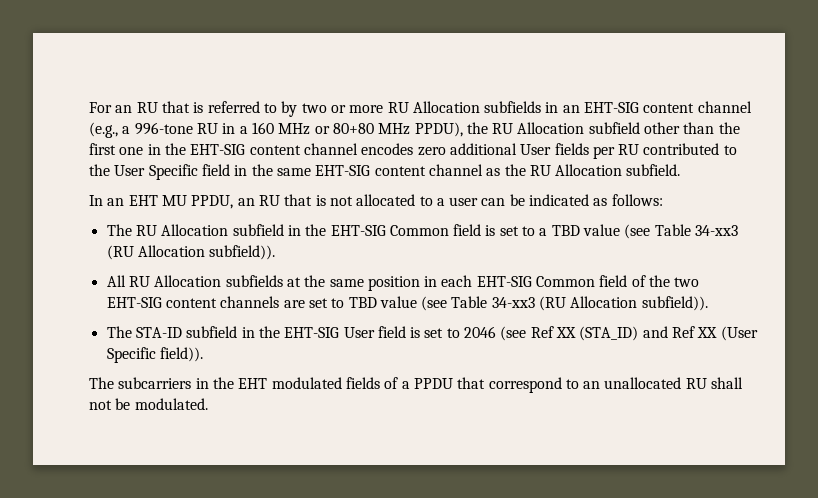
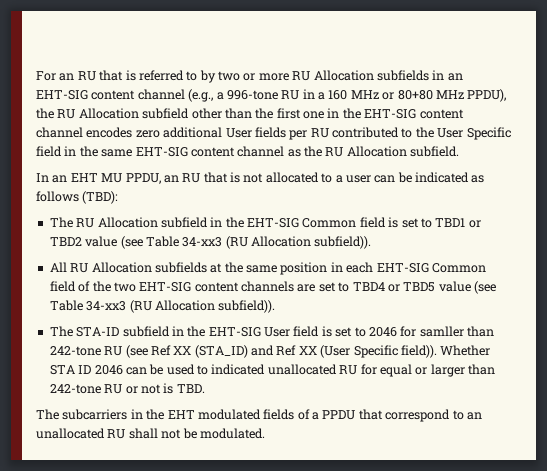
[611,194,663,206] follows: -> [36,191,119,204] follows (TBD):
[539,225,580,236] a TBD -> [435,218,481,228] [49,237,82,246] TBD1 or TBD2
[348,297,377,308] TBD -> [352,282,436,292] TBD4 or TBD5
(497, 332) none -> [400,326,494,337] [49,346,123,356] for samller than 242-tone RU
(203, 354) none -> [440,345,491,356] [49,364,495,377] [49,383,205,394] Whether STA ID 2046 can be used to indicated unallocated RU for equal or larger than 242-tone RU or not is TBD.

